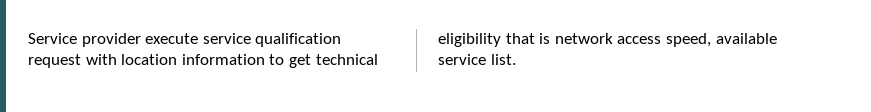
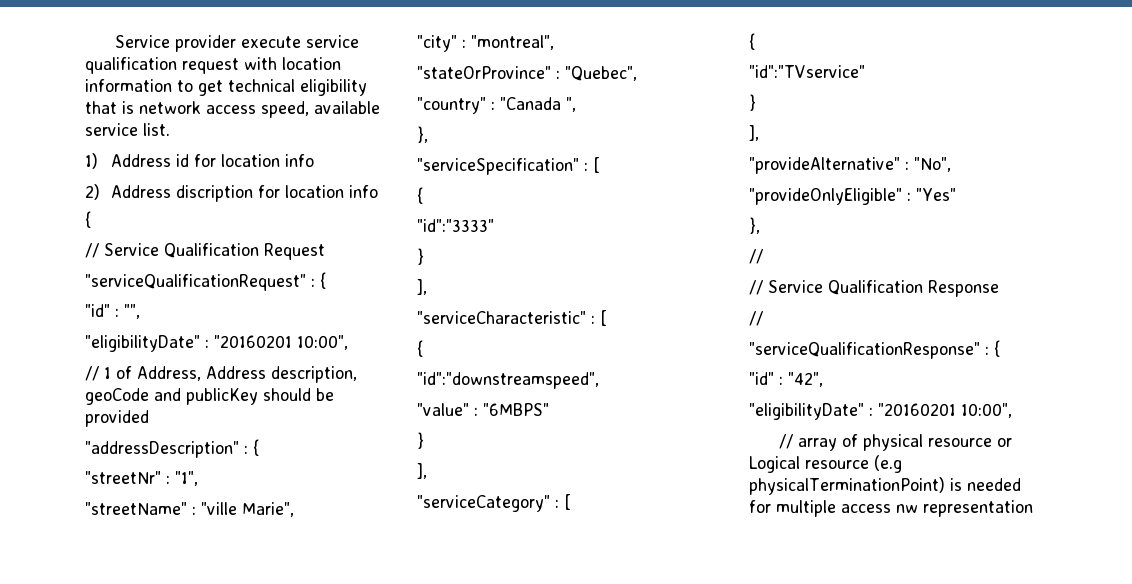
(516, 59) none -> [85,153,315,169] [85,184,379,202] [85,211,91,228] [85,243,325,260] [85,272,326,291] [85,304,140,319] [85,335,348,352] [85,366,357,383] [85,388,334,405] [85,410,149,427] [85,439,259,458] [85,471,198,486] [85,502,294,517] [417,35,554,52] [417,66,637,81] [417,97,576,114] [417,126,428,143] [417,157,600,175] [417,187,423,204] [417,219,494,232] [417,248,424,265] [417,279,427,295] [417,310,607,326] [417,340,423,357] [417,372,599,389] [417,403,549,416] [417,432,424,449] [417,463,427,479] [417,494,571,512] [749,33,755,50] [749,65,865,78] [749,94,756,111] [749,125,759,141] [749,157,951,174] [749,188,956,205] [749,217,760,234] [749,249,763,264] [749,280,999,297] [749,311,763,326] [749,340,1000,359] [749,372,823,387] [749,403,1012,420] [778,434,1012,451] [749,455,902,473] [749,477,1021,495] [749,500,1033,517] // 1) Address id for location info // 2) Address discription for location info // { // // Service Qualification Request // "serviceQualificationRequest" : { // "id" : "", // "eligibilityDate" : "20160201 10:00", // // 1 of Address, Address description, geoCode and publicKey should be provided // "addressDescription" : { // "streetNr" : "1", // "streetName" : "ville Marie", // "city" : "montreal", // "stateOrProvince" : "Quebec", // "country" : "Canada ", // }, // "serviceSpecification" : [ // { // "id":"3333" // } // ], // "serviceCharacteristic" : [ // { // "id":"downstreamspeed", // "value" : "6MBPS" // } // ], // "serviceCategory" : [ // { // "id":"TVservice" // } // ], // "provideAlternative" : "No", // "provideOnlyEligible" : "Yes" // }, // // // // Service Qualification Response // // // "serviceQualificationResponse" : { // "id" : "42", // "eligibilityDate" : "20160201 10:00", // // array of physical resource or Logical resource (e.g physicalTerminationPoint) is needed for multiple access nw representation

